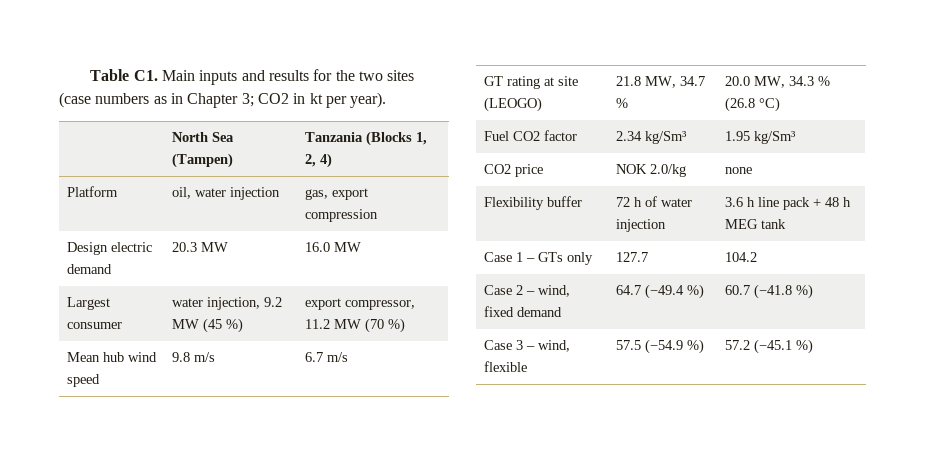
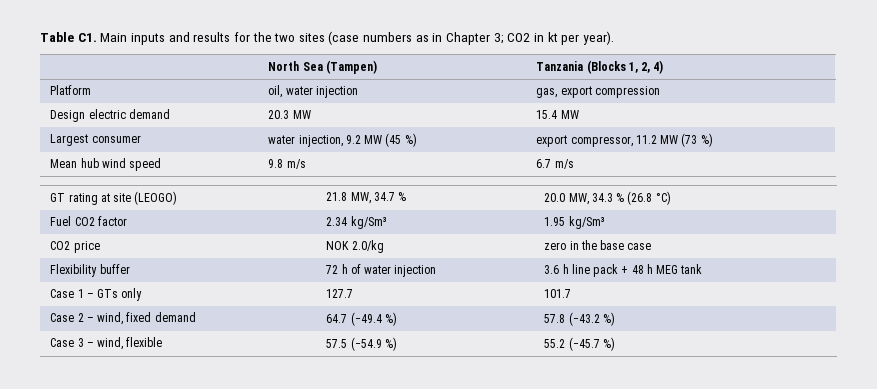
[304,242,330,252] 16.0 -> [536,110,558,119] 15.4
[364,318,384,333] (70 -> [681,133,698,147] (73
[724,167,752,174] | none -> [544,240,652,250] | zero in the base case
[724,252,757,262] 104.2 -> [544,289,572,298] 101.7
[724,284,792,299] 60.7 (−41.8 -> [544,312,600,326] 57.8 (−43.2
[724,339,792,354] 57.2 (−45.1 -> [544,337,600,351] 55.2 (−45.7

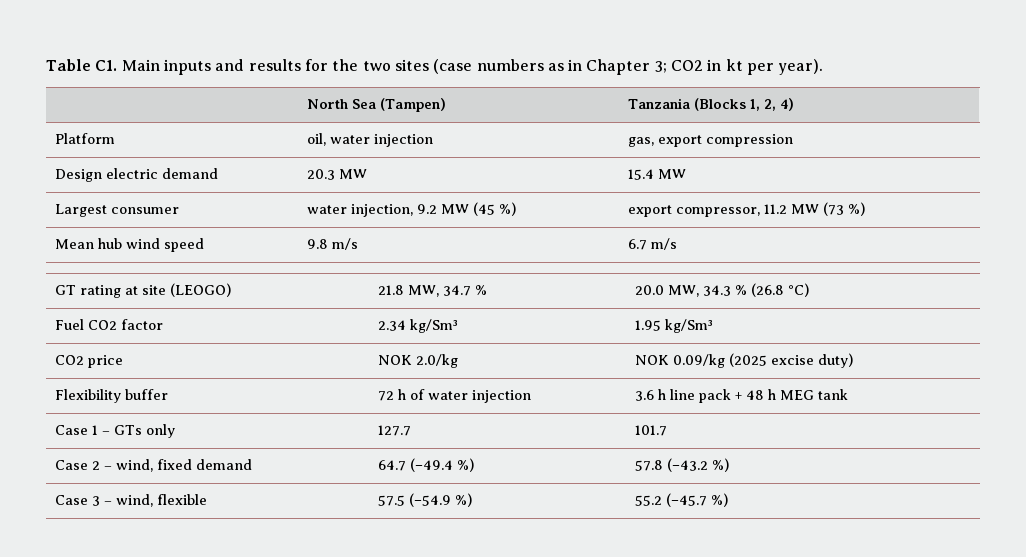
[544,240,652,250] zero in the base case -> [634,353,853,368] NOK 0.09/kg (2025 excise duty)

